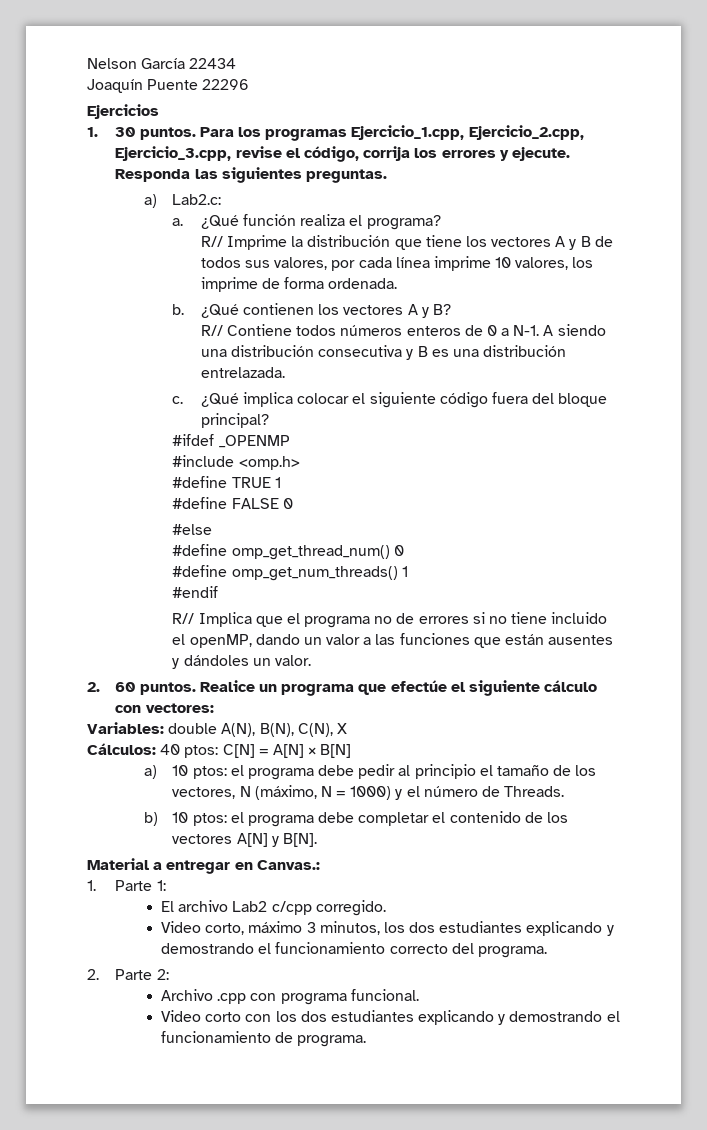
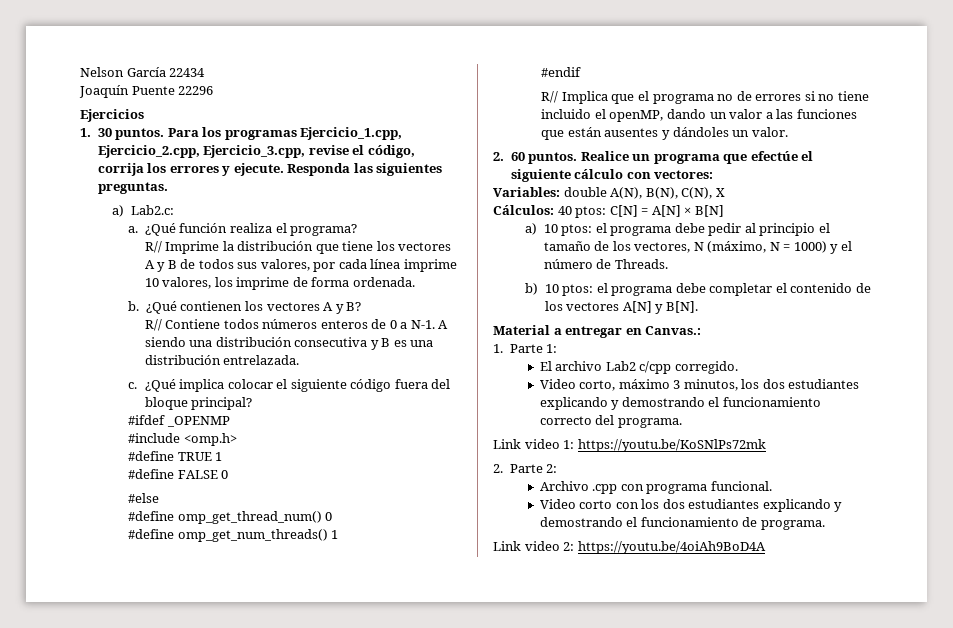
(547, 952) none -> [493,439,766,452] // Link video 1: https://youtu.be/KoSNlPs72mk
(367, 1041) none -> [493,541,766,554] // Link video 2: https://youtu.be/4oiAh9BoD4A

